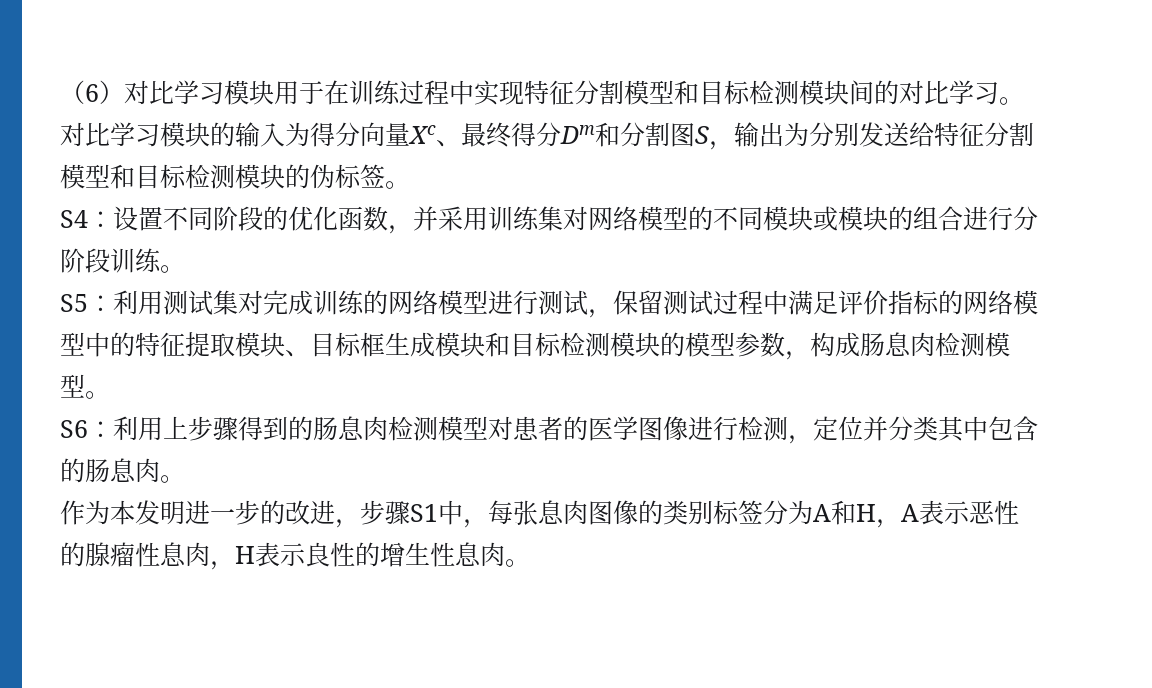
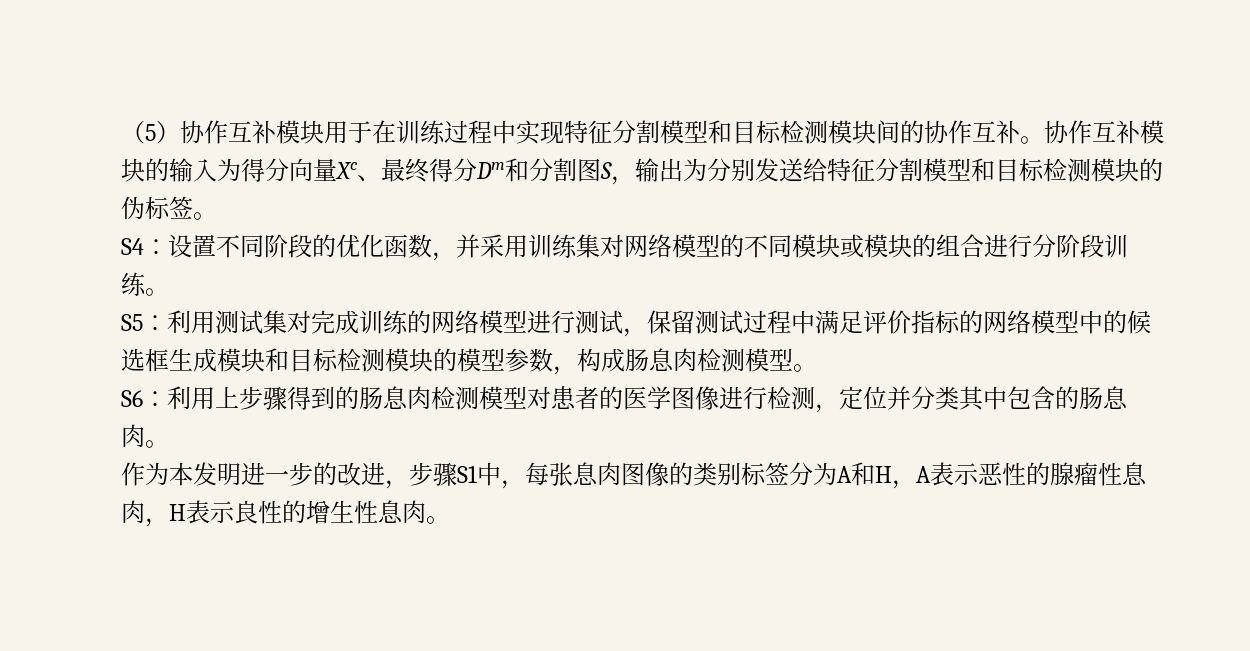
[85,80,224,105] 6）对比学习 -> [145,120,276,144] 5）协作互补
[899,80,1024,105] [60,122,160,147] 对比学习。对比学习 -> [924,120,1140,144] 协作互补。协作互补
[135,332,361,357] 特征提取模块、目标 -> [1127,310,1151,334] [121,348,145,372] 候选

